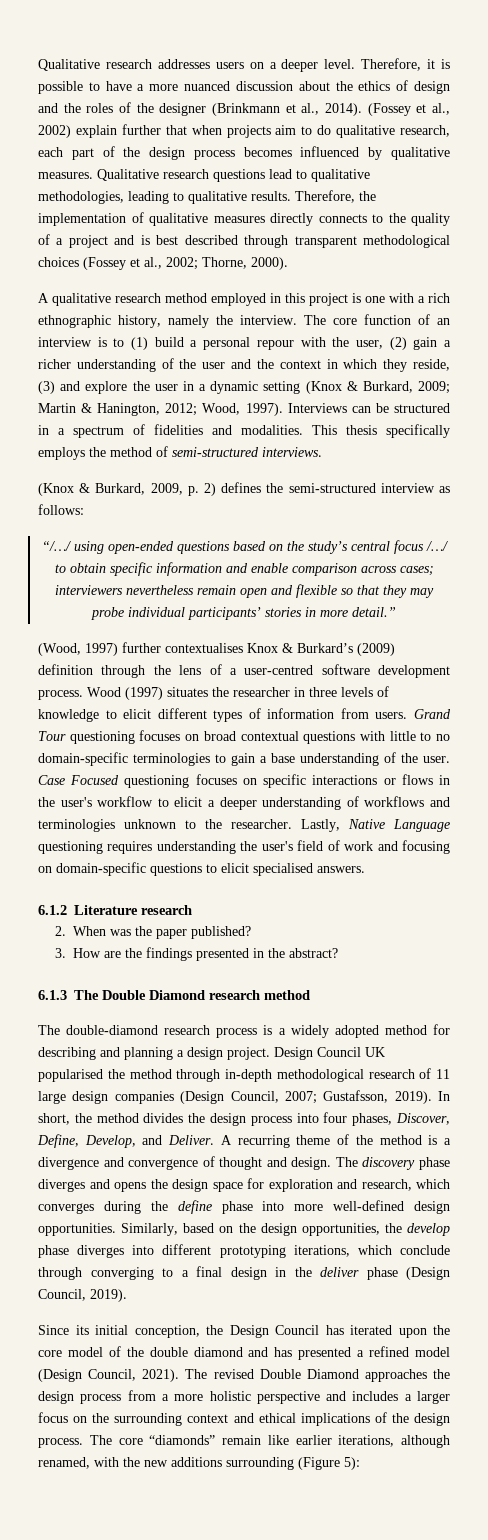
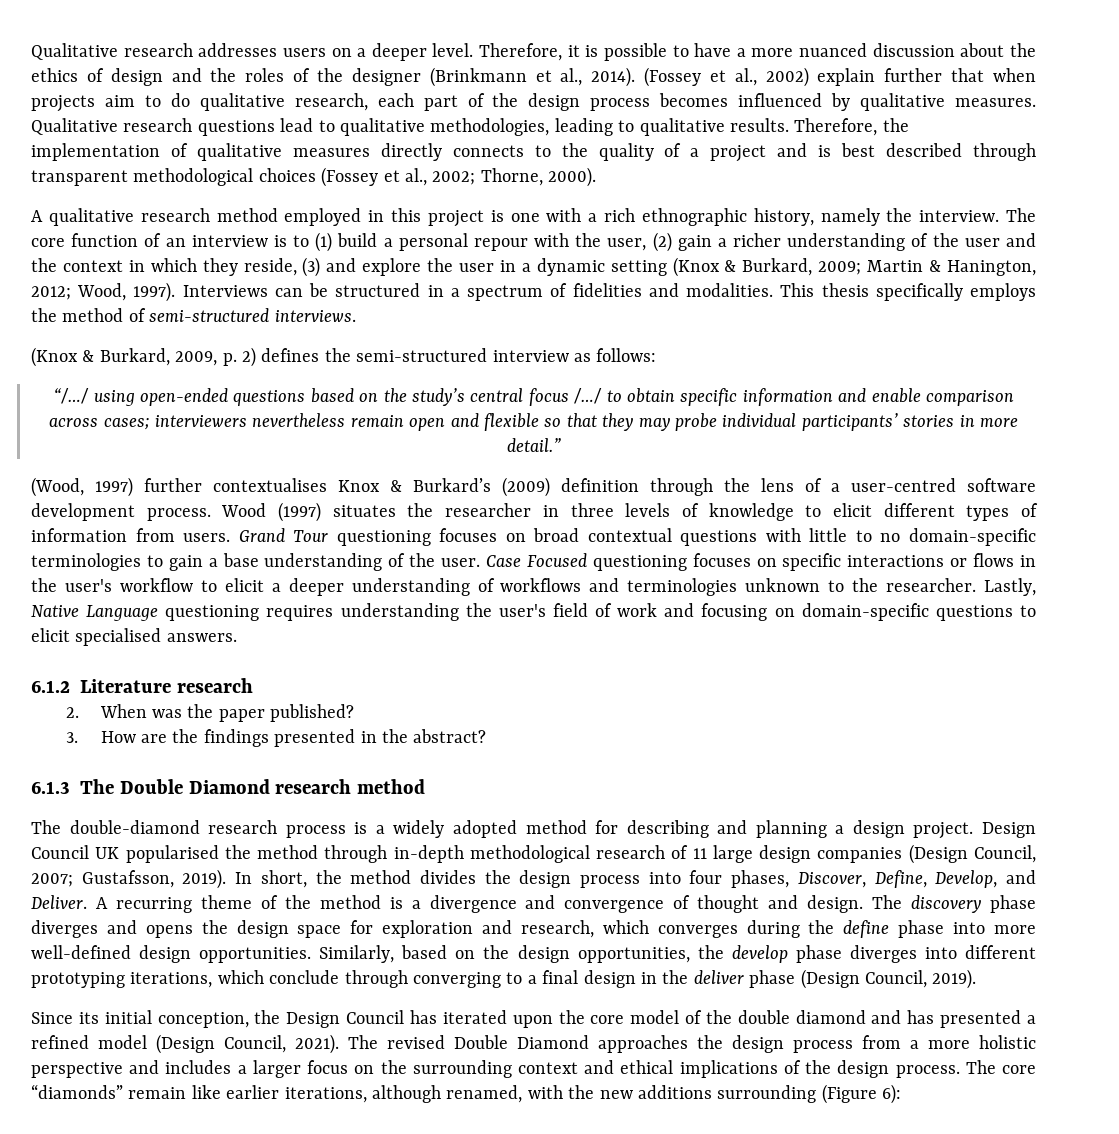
[344,1457,360,1470] 5): -> [882,1084,902,1104] 6):

